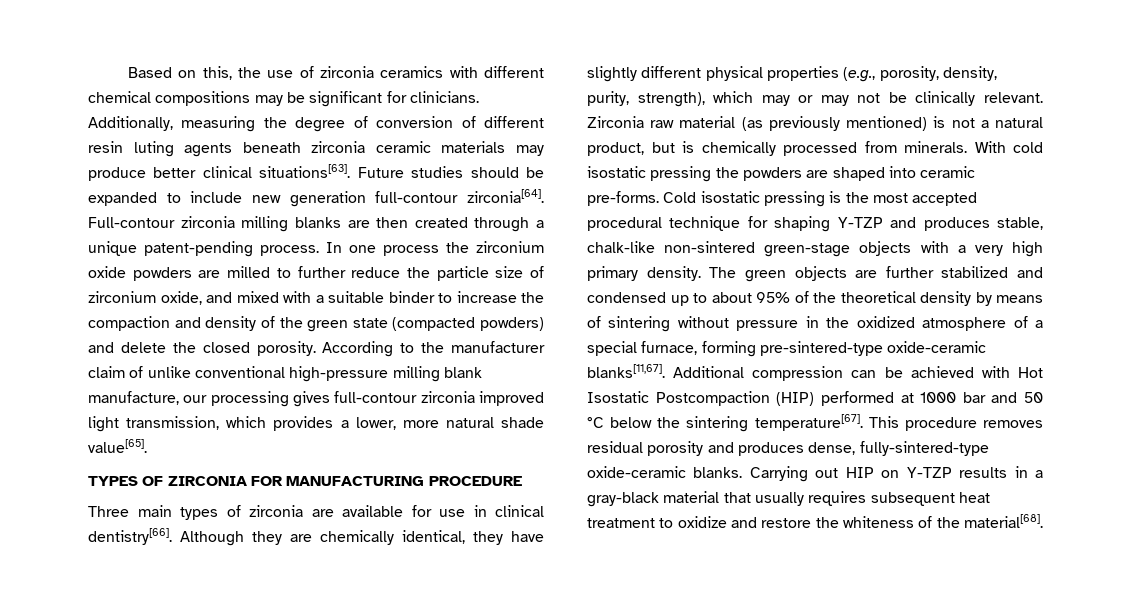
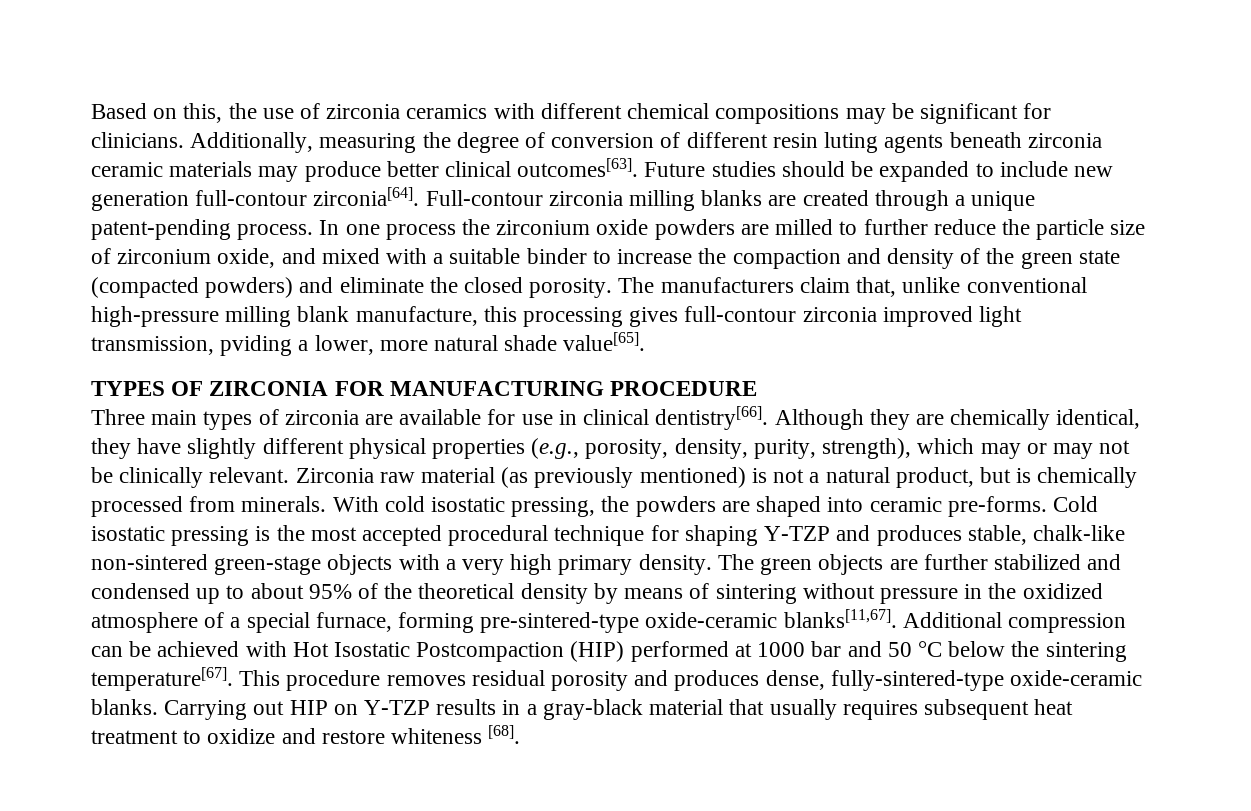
[259,164,351,178] situations[63]. -> [517,158,639,177] outcomes[63].
[376,217,409,228] then -> (797, 200) none
[120,342,166,353] delete -> [339,277,424,293] eliminate
[322,341,545,357] [88,366,144,378] According to the manufacturer claim of -> [618,277,897,297] The manufacturers claim that,
[183,395,208,403] our -> [483,306,517,322] this
[226,416,334,431] which provides -> [220,335,293,356] pviding
[650,166,712,182] pressing -> [511,497,596,517] pressing,
[815,514,1043,528] the whiteness of the material[68]. -> [391,725,521,744] whiteness [68].

